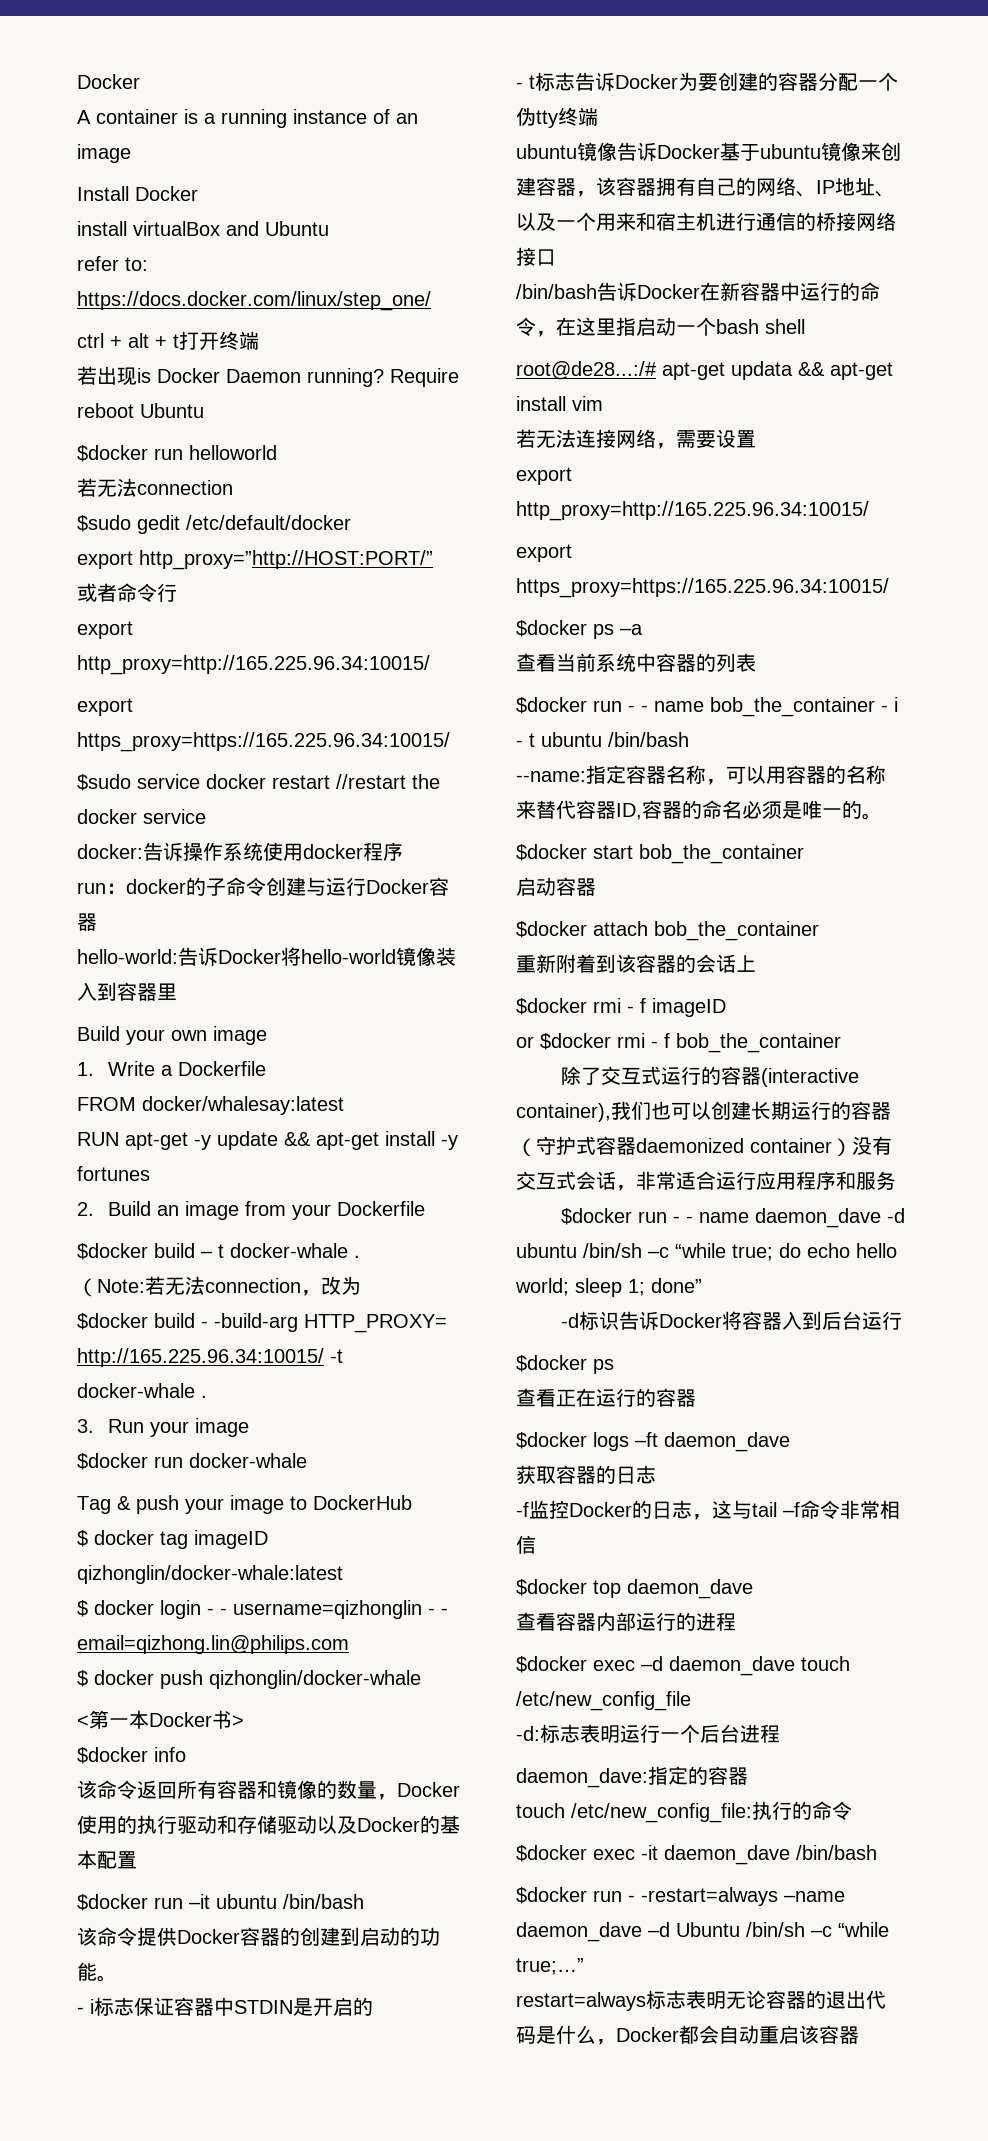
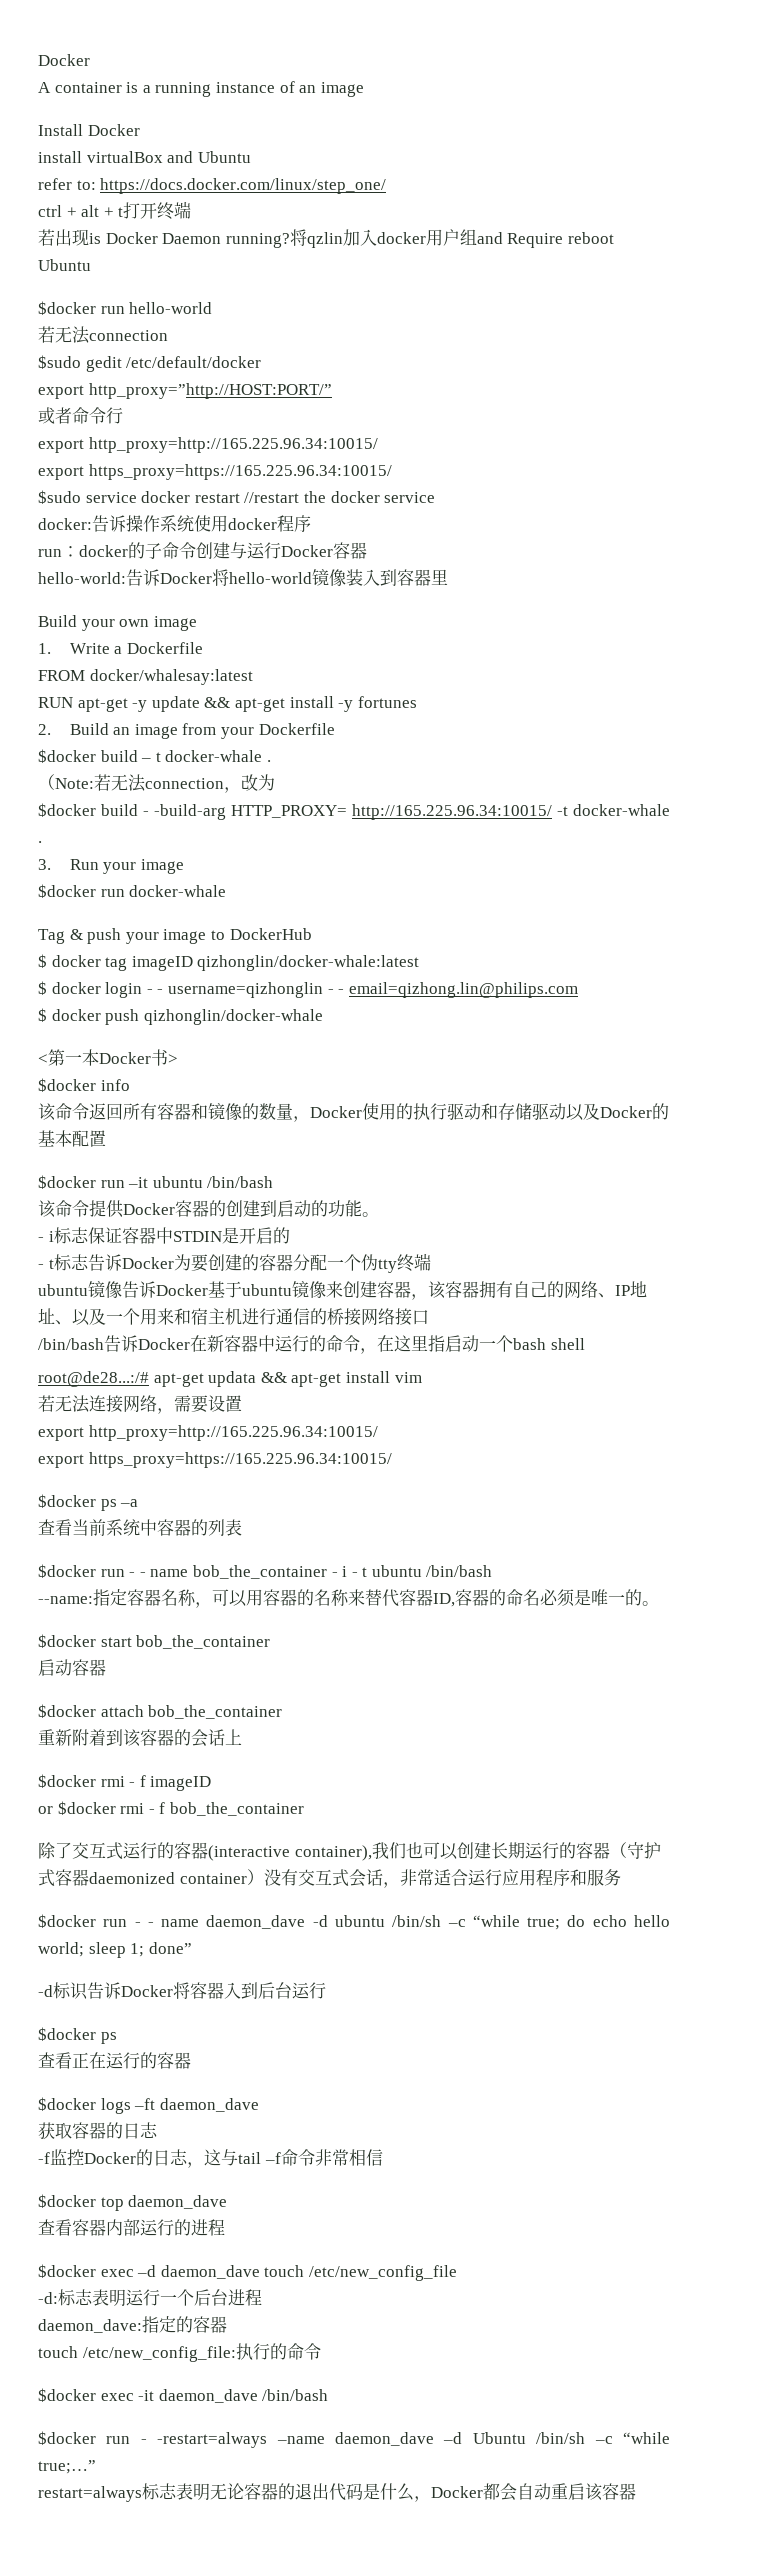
(384, 377) none -> [289,229,503,248] 将qzlin加入docker用户组and
[189,445,277,460] helloworld -> [129,302,213,314] hello-world

